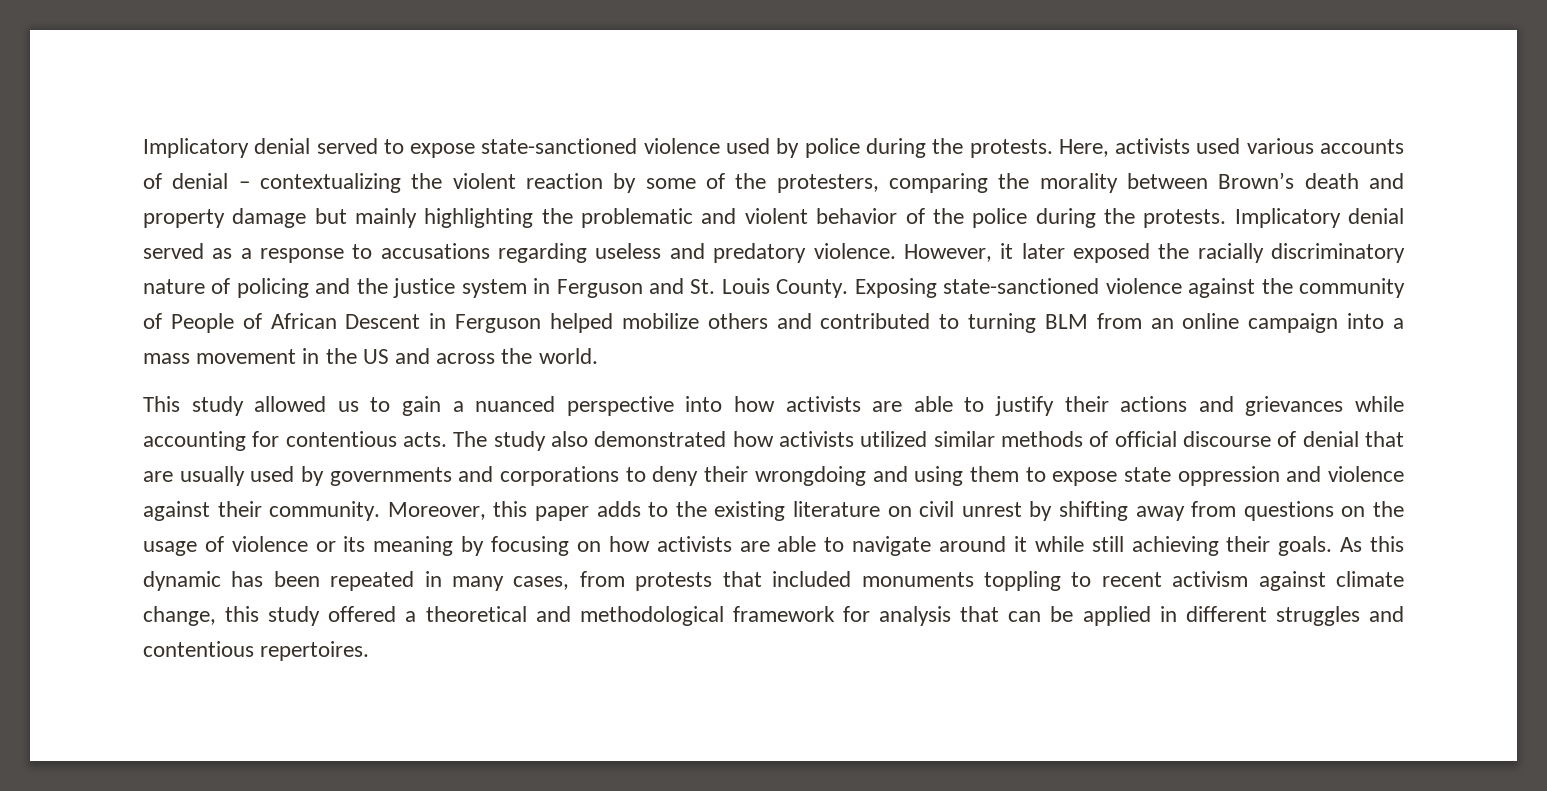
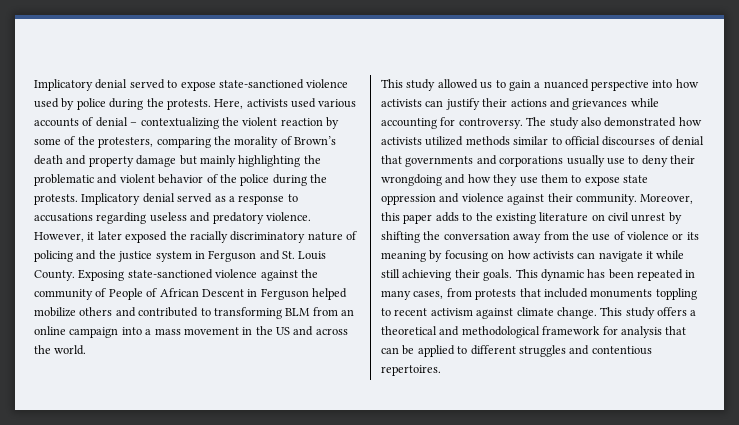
[1127,173,1208,189] between -> [280,136,292,145] of
[968,313,1037,333] turning -> [213,307,282,319] transforming
[872,396,985,412] are able to -> [425,100,444,107] can
[285,431,447,447] contentious acts. -> [458,118,523,129] controversy.
[933,431,1404,447] [143,466,325,486] similar methods of official discourse of denial that are usually used by -> [465,136,704,146] [381,155,402,164] methods similar to official discourses of denial that
(620, 476) none -> [566,155,625,167] usually use
[914,466,964,486] using -> [467,174,538,186] how they use
[1135,501,1404,521] [143,541,197,556] away from questions on the usage -> [423,231,611,243] the conversation away from the use
[739,536,1007,556] are able to navigate around -> [577,251,643,262] can navigate
[1340,536,1404,552] As this -> [515,269,538,278] This
[143,606,397,626] change, this study offered -> [556,307,687,319] change. This study offers
[1159,606,1177,622] in -> [457,346,468,354] to

